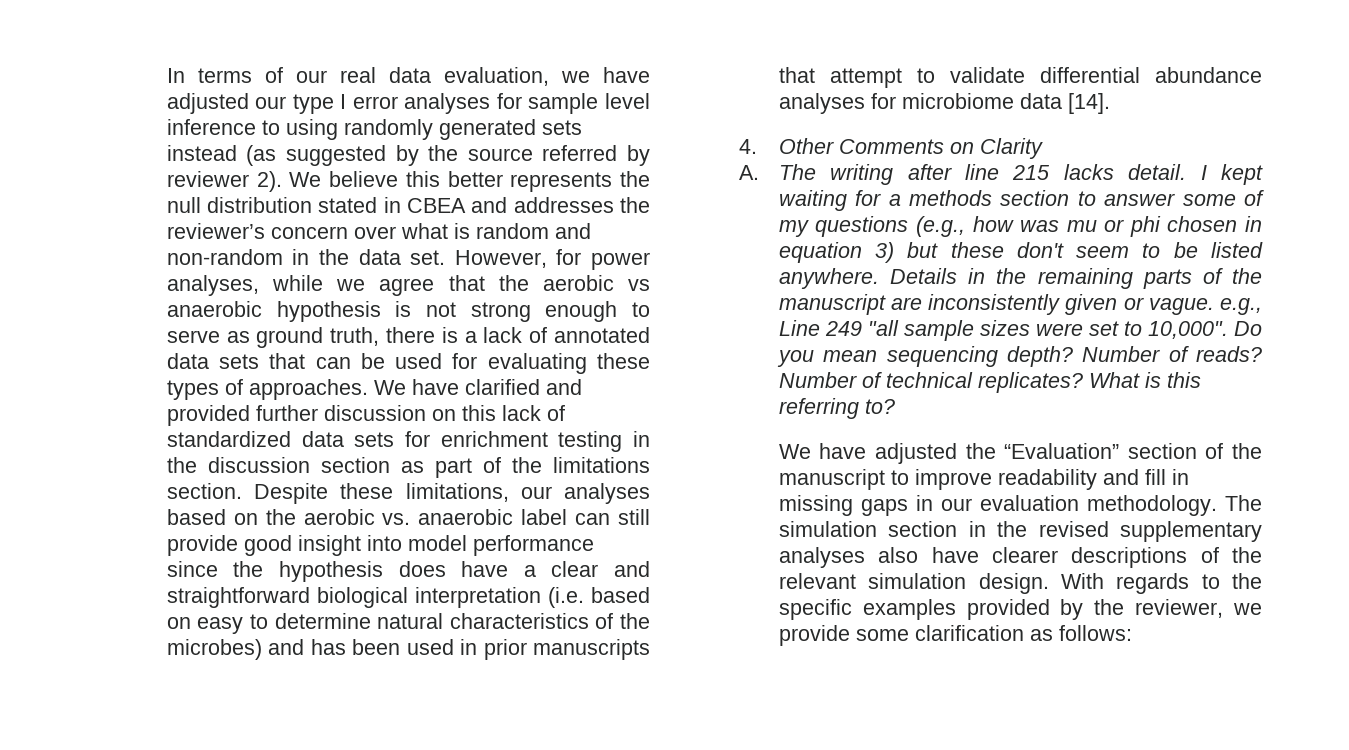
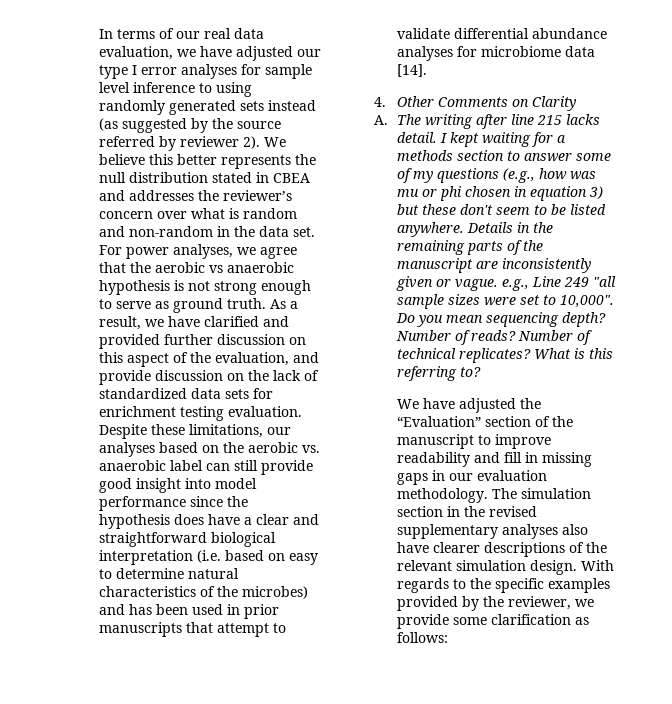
[454,249,582,268] However, for -> [99,245,123,255] For
[272,275,324,291] while -> (234, 251) none
[330,327,650,346] [166,353,650,374] [166,379,406,400] truth, there is a lack of annotated data sets that can be used for evaluating these types of approaches. We -> [227,298,299,309] [99,316,165,330] truth. As a result, we
(496, 413) none -> [127,352,320,367] [99,370,270,385] aspect of the evaluation, and provide discussion on the
[633,431,650,447] [166,457,650,478] [166,483,242,499] in the discussion section as part of the limitations section. -> [228,406,303,417] evaluation.

